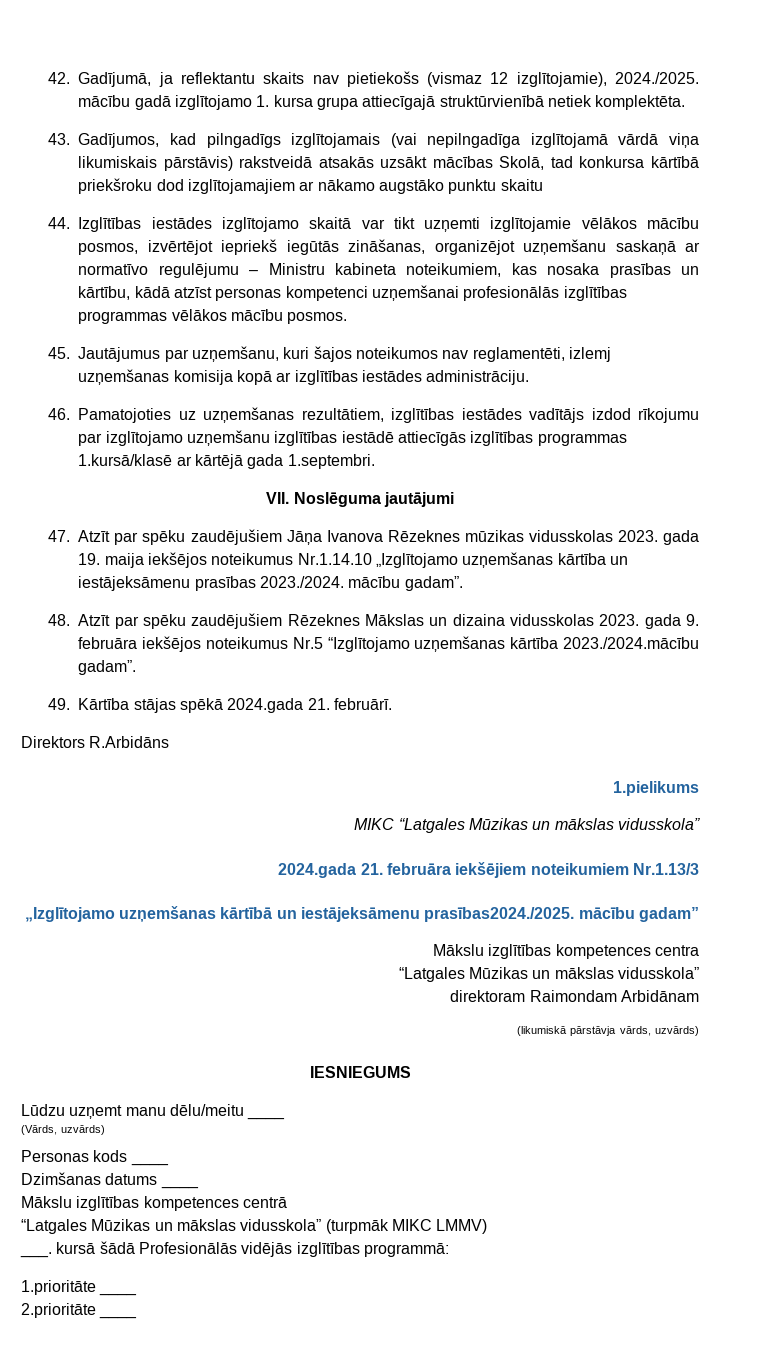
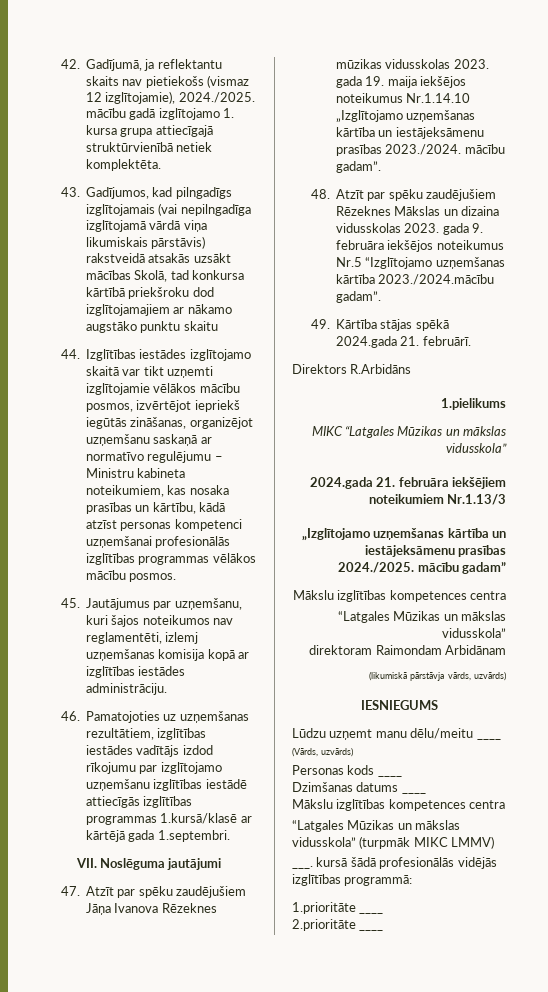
[220,907,575,922] kārtībā un iestājeksāmenu prasības2024./2025. -> [447,528,506,538] [364,545,506,557] [338,562,415,573] kārtība un iestājeksāmenu prasības 2024./2025.
[242,1197,287,1208] centrā -> [469,800,506,809] centra
[138,1242,237,1254] Profesionālās -> [379,857,455,869] profesionālās

